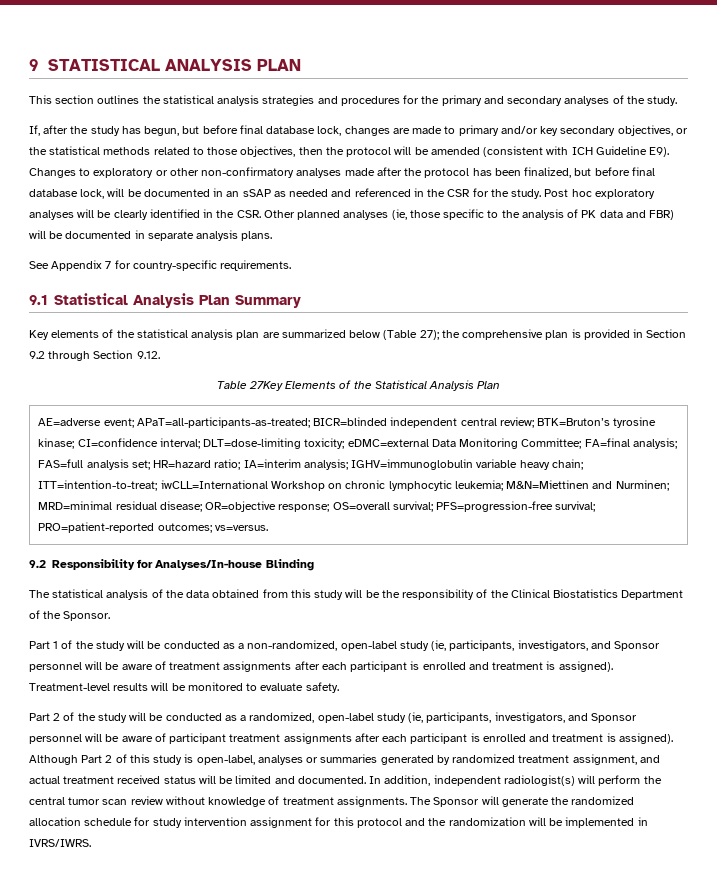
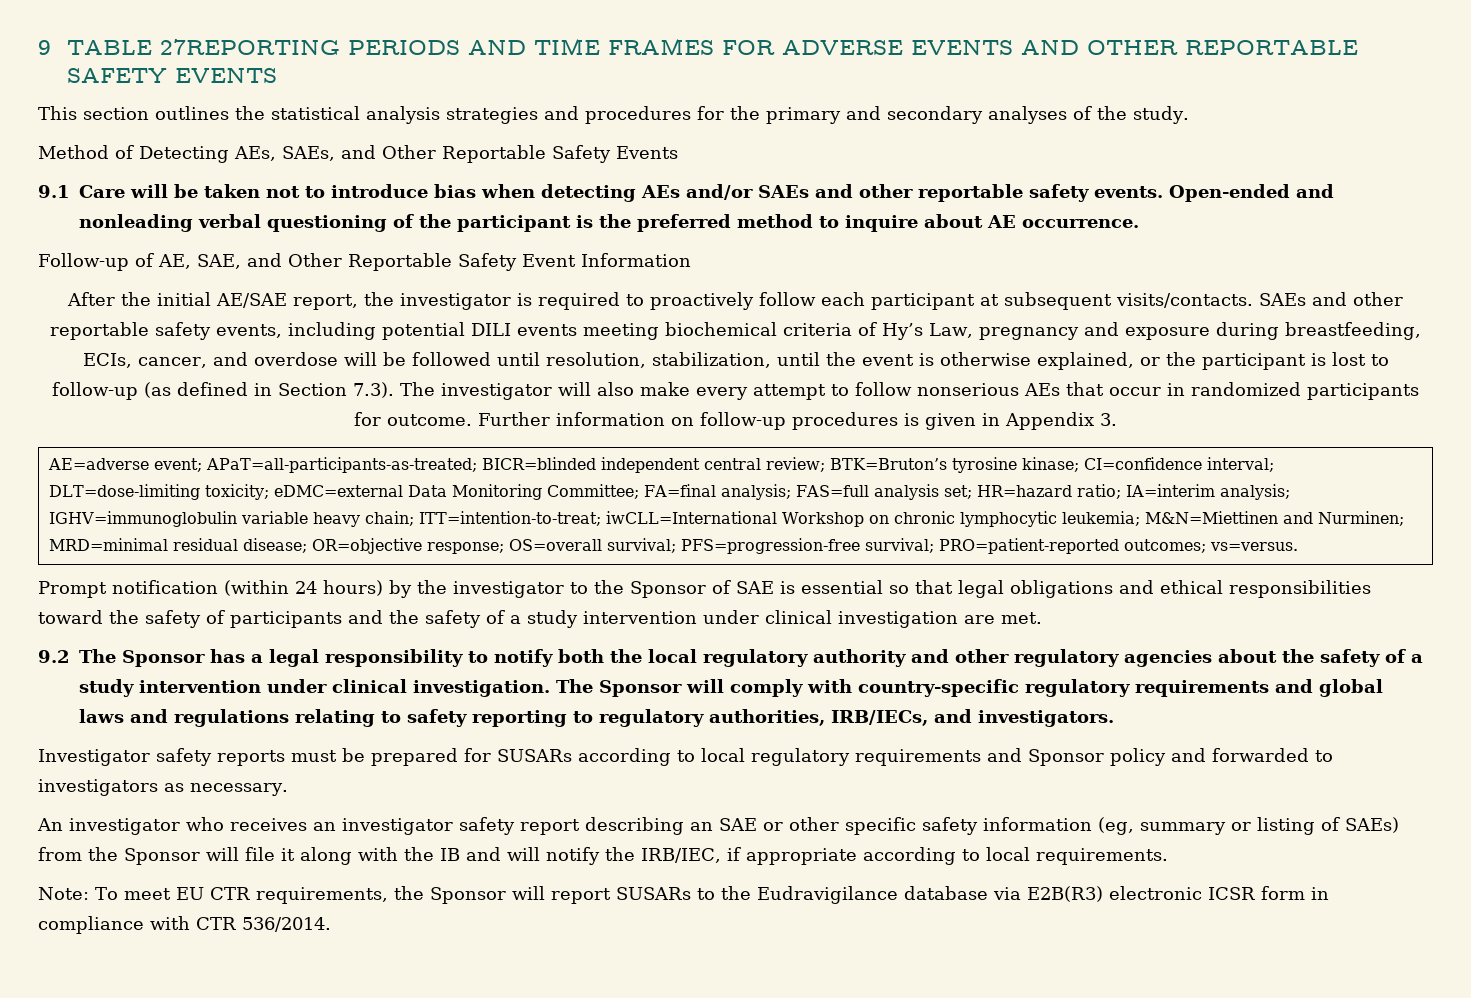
[48,59,302,71] STATISTICAL ANALYSIS PLAN -> [66,38,1358,55] [66,68,277,83] TABLE 27REPORTING PERIODS AND TIME FRAMES FOR ADVERSE EVENTS AND OTHER REPORTABLE SAFETY EVENTS
[29,125,688,136] [29,146,670,157] [29,167,655,178] [29,188,655,199] [29,209,675,220] [29,230,273,241] [29,260,292,271] [29,293,301,308] [29,329,687,340] [29,350,160,361] [216,380,501,391] If, after the study has begun, but before final database lock, changes are made to primary and/or key secondary objectives, or the statistical methods related to those objectives, then the protocol will be amended (consistent with ICH Guideline E9). Changes to exploratory or other non-confirmatory analyses made after the protocol has been finalized, but before final database lock, will be documented in an sSAP as needed and referenced in the CSR for the study. Post hoc exploratory analyses will be clearly identified in the CSR. Other planned analyses (ie, those specific to the analysis of PK data and FBR) will be documented in separate analysis plans. // See Appendix 7 for country-specific requirements. // 9.1 Statistical Analysis Plan Summary // Key elements of the statistical analysis plan are summarized below (Table 27); the comprehensive plan is provided in Section 9.2 through Section 9.12. // Table 27Key Elements of the Statistical Analysis Plan -> [38,145,678,163] [38,184,1334,202] [79,214,1139,232] [38,253,691,271] [67,292,1403,310] [50,322,1421,340] [82,352,1389,370] [52,382,1419,400] [354,412,1117,430] Method of Detecting AEs, SAEs, and Other Reportable Safety Events // 9.1 Care will be taken not to introduce bias when detecting AEs and/or SAEs and other reportable safety events. Open-ended and nonleading verbal questioning of the participant is the preferred method to inquire about AE occurrence. // Follow-up of AE, SAE, and Other Reportable Safety Event Information // After the initial AE/SAE report, the investigator is required to proactively follow each participant at subsequent visits/contacts. SAEs and other reportable safety events, including potential DILI events meeting biochemical criteria of Hy’s Law, pregnancy and exposure during breastfeeding, ECIs, cancer, and overdose will be followed until resolution, stabilization, until the event is otherwise explained, or the participant is lost to follow-up (as defined in Section 7.3). The investigator will also make every attempt to follow nonserious AEs that occur in randomized participants for outcome. Further information on follow-up procedures is given in Appendix 3.
[29,559,314,571] [29,589,684,600] [29,610,111,621] [29,640,661,651] [29,661,613,672] [29,682,339,693] [29,712,638,723] [29,733,673,744] [29,754,660,765] [29,775,662,786] [29,796,635,807] [29,817,648,828] [29,839,91,847] 9.2 Responsibility for Analyses/In-house Blinding // The statistical analysis of the data obtained from this study will be the responsibility of the Clinical Biostatistics Department of the Sponsor. // Part 1 of the study will be conducted as a non-randomized, open-label study (ie, participants, investigators, and Sponsor personnel will be aware of treatment assignments after each participant is enrolled and treatment is assigned). Treatment-level results will be monitored to evaluate safety. // Part 2 of the study will be conducted as a randomized, open-label study (ie, participants, investigators, and Sponsor personnel will be aware of participant treatment assignments after each participant is enrolled and treatment is assigned). Although Part 2 of this study is open-label, analyses or summaries generated by randomized treatment assignment, and actual treatment received status will be limited and documented. In addition, independent radiologist(s) will perform the central tumor scan review without knowledge of treatment assignments. The Sponsor will generate the randomized allocation schedule for study intervention assignment for this protocol and the randomization will be implemented in IVRS/IWRS. -> [38,580,1371,598] [38,610,1042,628] [38,649,1423,667] [79,679,1383,697] [79,709,1114,727] [38,748,1333,766] [38,779,288,796] [37,817,1399,835] [38,847,1168,865] [38,886,1329,904] [38,916,331,934] Prompt notification (within 24 hours) by the investigator to the Sponsor of SAE is essential so that legal obligations and ethical responsibilities toward the safety of participants and the safety of a study intervention under clinical investigation are met. // 9.2 The Sponsor has a legal responsibility to notify both the local regulatory authority and other regulatory agencies about the safety of a study intervention under clinical investigation. The Sponsor will comply with country-specific regulatory requirements and global laws and regulations relating to safety reporting to regulatory authorities, IRB/IECs, and investigators. // Investigator safety reports must be prepared for SUSARs according to local regulatory requirements and Sponsor policy and forwarded to investigators as necessary. // An investigator who receives an investigator safety report describing an SAE or other specific safety information (eg, summary or listing of SAEs) from the Sponsor will file it along with the IB and will notify the IRB/IEC, if appropriate according to local requirements. // Note: To meet EU CTR requirements, the Sponsor will report SUSARs to the Eudravigilance database via E2B(R3) electronic ICSR form in compliance with CTR 536/2014.

